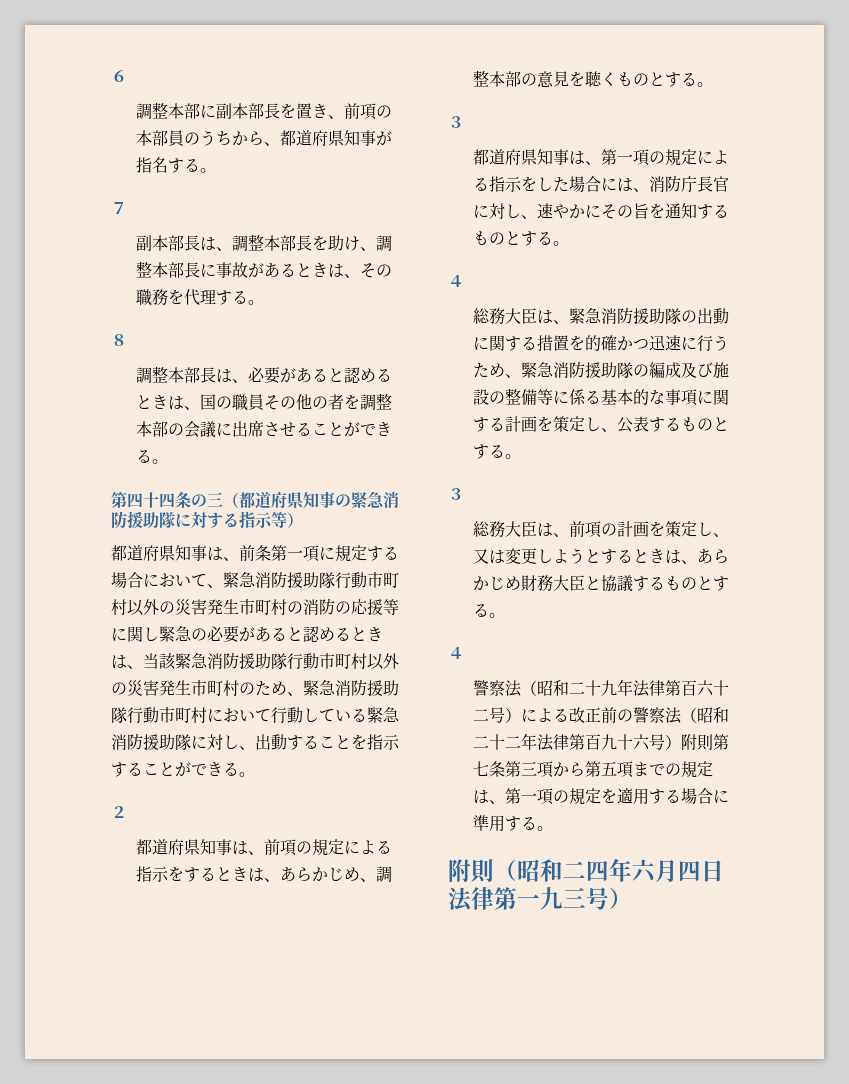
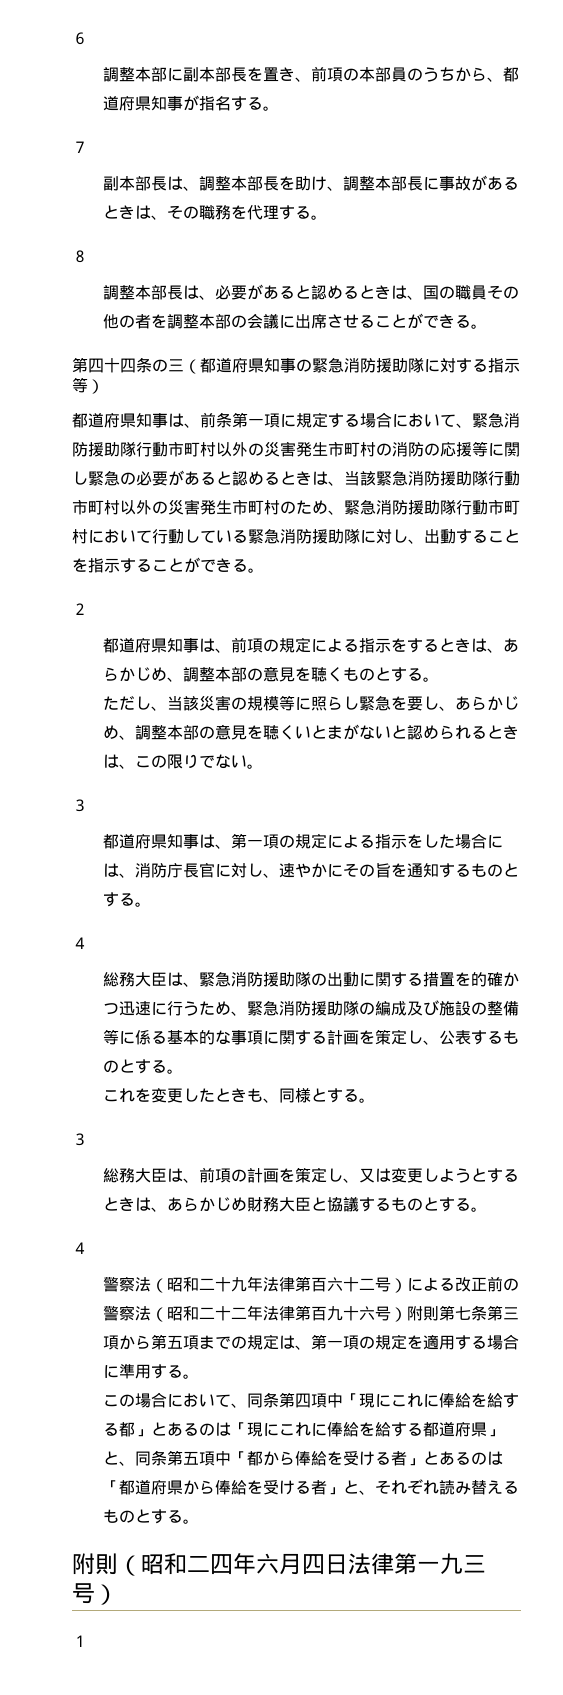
(714, 84) none -> [102,695,519,711] [102,724,519,740] [102,754,263,769] // ただし、当該災害の規模等に照らし緊急を要し、あらかじめ、調整本部の意見を聴くいとまがないと認められるときは、この限りでない。
(522, 456) none -> [102,1088,375,1103] // これを変更したときも、同様とする。
(554, 828) none -> [102,1392,519,1408] [102,1421,503,1437] [102,1450,503,1466] [102,1479,519,1495] [102,1509,199,1524] // この場合において、同条第四項中「現にこれに俸給を給する都」とあるのは「現にこれに俸給を給する都道府県」と、同条第五項中「都から俸給を受ける者」とあるのは「都道府県から俸給を受ける者」と、それぞれ読み替えるものとする。
(632, 898) none -> [72,1635,88,1647] // １

